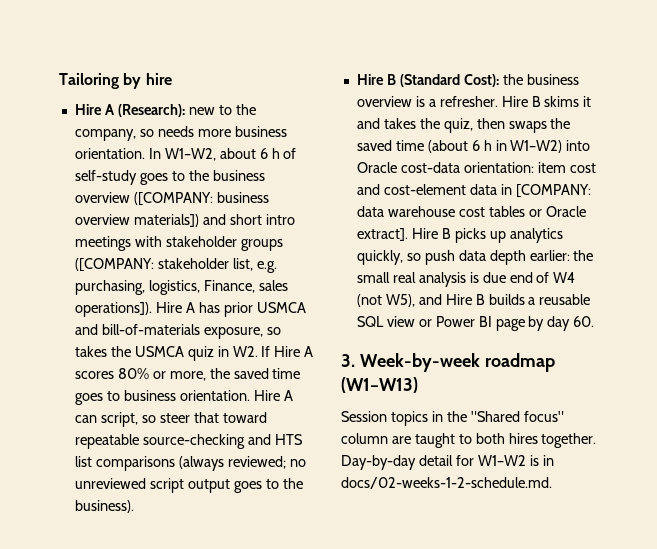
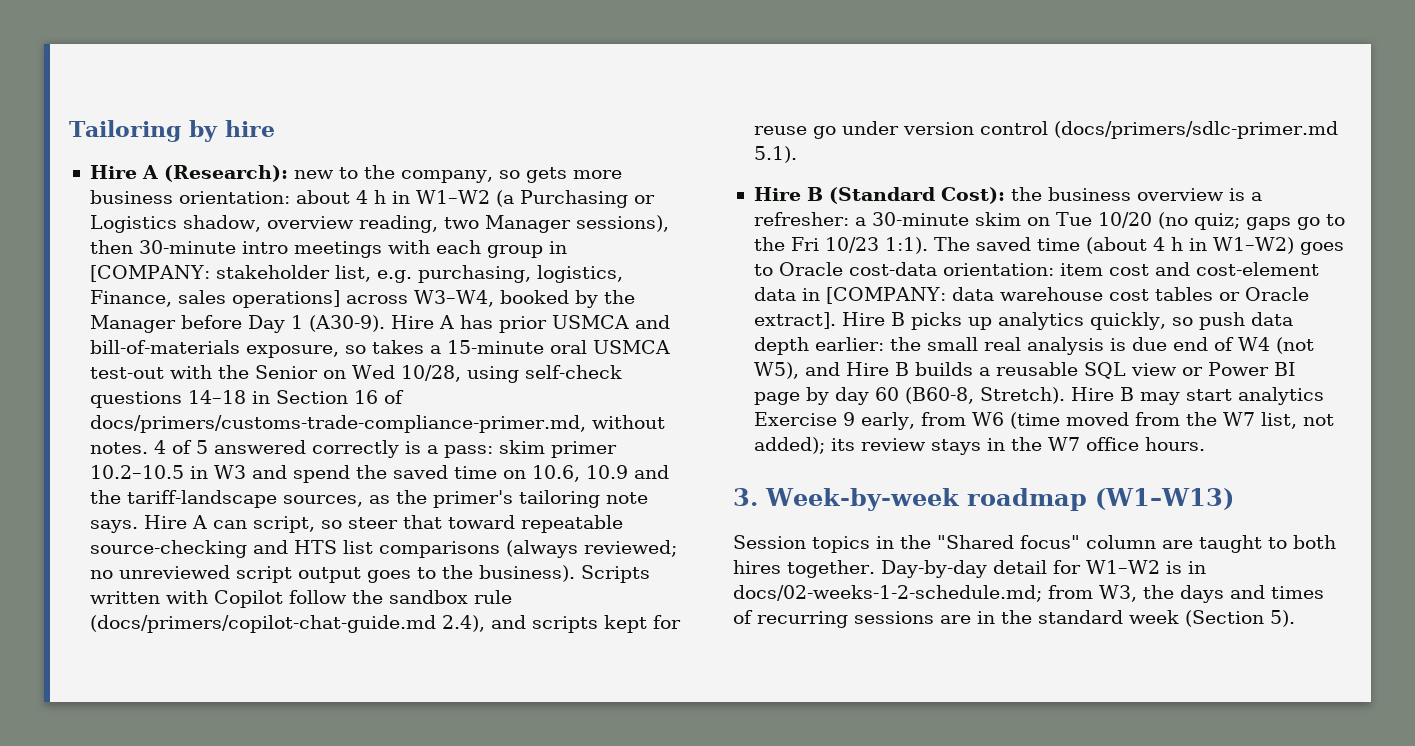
[157,126,194,137] needs -> [525,167,567,183] gets
[74,148,297,161] [74,170,265,185] [74,192,269,205] [74,214,295,227] [74,236,283,251] [74,258,154,271] orientation. In W1–W2, about 6 h of self-study goes to the business overview ([COMPANY: business overview materials]) and short intro meetings with stakeholder groups ([COMPANY: -> [178,190,655,208] [89,215,669,233] [89,240,567,258] [89,265,210,282] orientation: about 4 h in W1–W2 (a Purchasing or Logistics shadow, overview reading, two Manager sessions), then 30-minute intro meetings with each group in [COMPANY:
[74,302,152,317] operations]). -> [231,290,635,308] [89,315,385,333] operations] across W3–W4, booked by the Manager before Day 1 (A30-9).
[110,346,314,361] [74,368,301,381] [74,390,250,405] the USMCA quiz in W2. If Hire A scores 80% or more, the saved time goes to business orientation. -> [429,340,670,354] [89,365,622,383] [89,390,404,408] [89,415,665,433] [89,440,617,458] [89,465,669,483] [89,490,648,508] [89,520,138,533] a 15-minute oral USMCA test-out with the Senior on Wed 10/28, using self-check questions 14–18 in Section 16 of docs/primers/customs-trade-compliance-primer.md, without notes. 4 of 5 answered correctly is a pass: skim primer 10.2–10.5 in W3 and spend the saved time on 10.6, 10.9 and the tariff-landscape sources, as the primer's tailoring note says.
(134, 506) none -> [580,565,650,583] [89,590,512,608] [89,615,681,633] [753,121,1338,139] [753,146,797,163] Scripts written with Copilot follow the sandbox rule (docs/primers/copilot-chat-guide.md 2.4), and scripts kept for reuse go under version control (docs/primers/sdlc-primer.md 5.1).
[439,96,592,107] [356,118,571,133] refresher. Hire B skims it and takes the quiz, then swaps the -> [753,212,1345,230] [753,237,970,254] refresher: a 30-minute skim on Tue 10/20 (no quiz; gaps go to the Fri 10/23 1:1). The
[471,140,480,151] 6 -> [1152,237,1165,251] 4
[566,140,591,151] into -> [1299,242,1344,255] [753,264,773,276] goes to
[573,316,595,327] 60. -> [874,387,1324,405] [753,412,1334,430] [753,437,1205,455] 60 (B60-8, Stretch). Hire B may start analytics Exercise 9 early, from W6 (time moved from the W7 list, not added); its review stays in the W7 office hours.
[341,477,552,489] docs/02-weeks-1-2-schedule.md. -> [733,585,1324,603] [733,610,1295,628] docs/02-weeks-1-2-schedule.md; from W3, the days and times of recurring sessions are in the standard week (Section 5).

